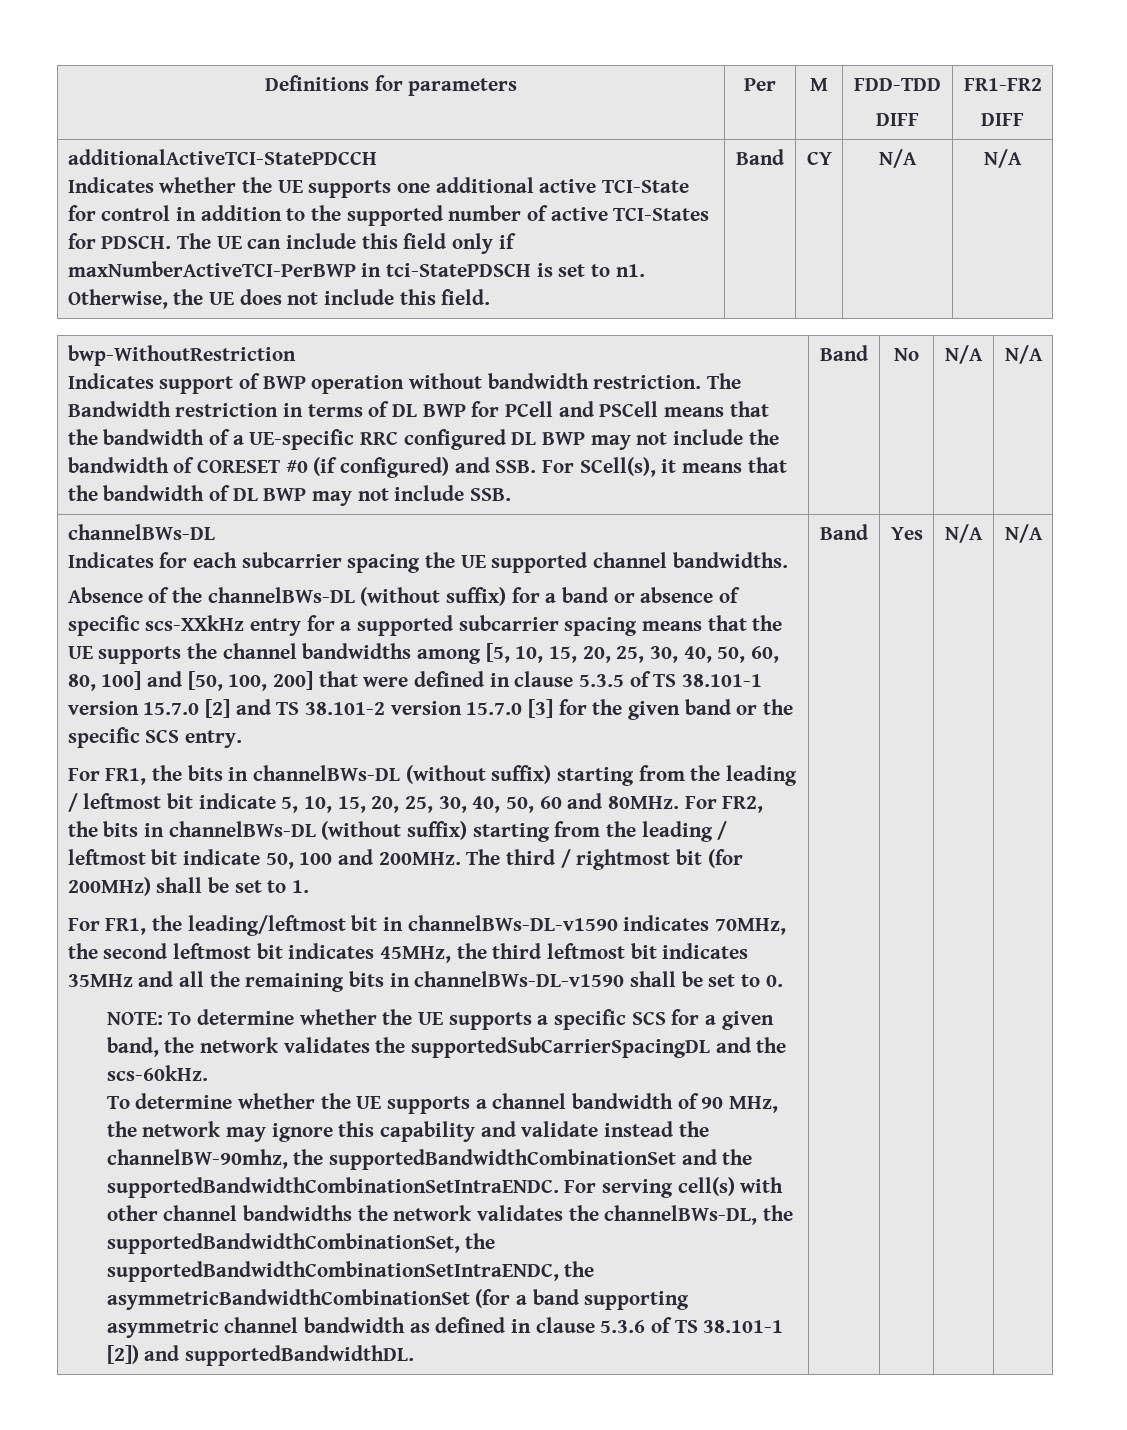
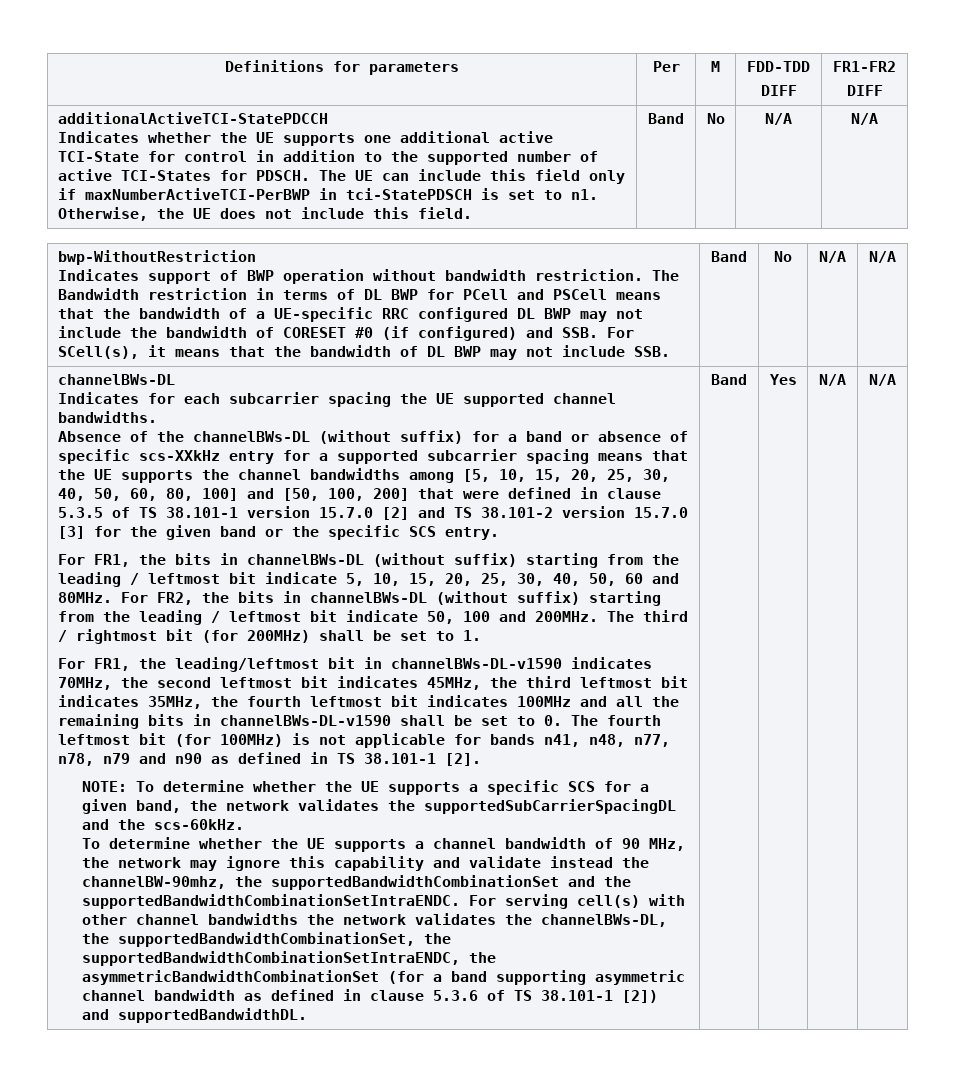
[806,152,832,165] CY -> [706,113,725,124] No
[67,974,133,987] 35MHz -> [147,695,571,709] 35MHz, the fourth leftmost bit indicates 100MHz
(783, 981) none -> [570,715,661,726] [57,733,670,748] [57,752,481,766] The fourth leftmost bit (for 100MHz) is not applicable for bands n41, n48, n77, n78, n79 and n90 as defined in TS 38.101-1 [2].

